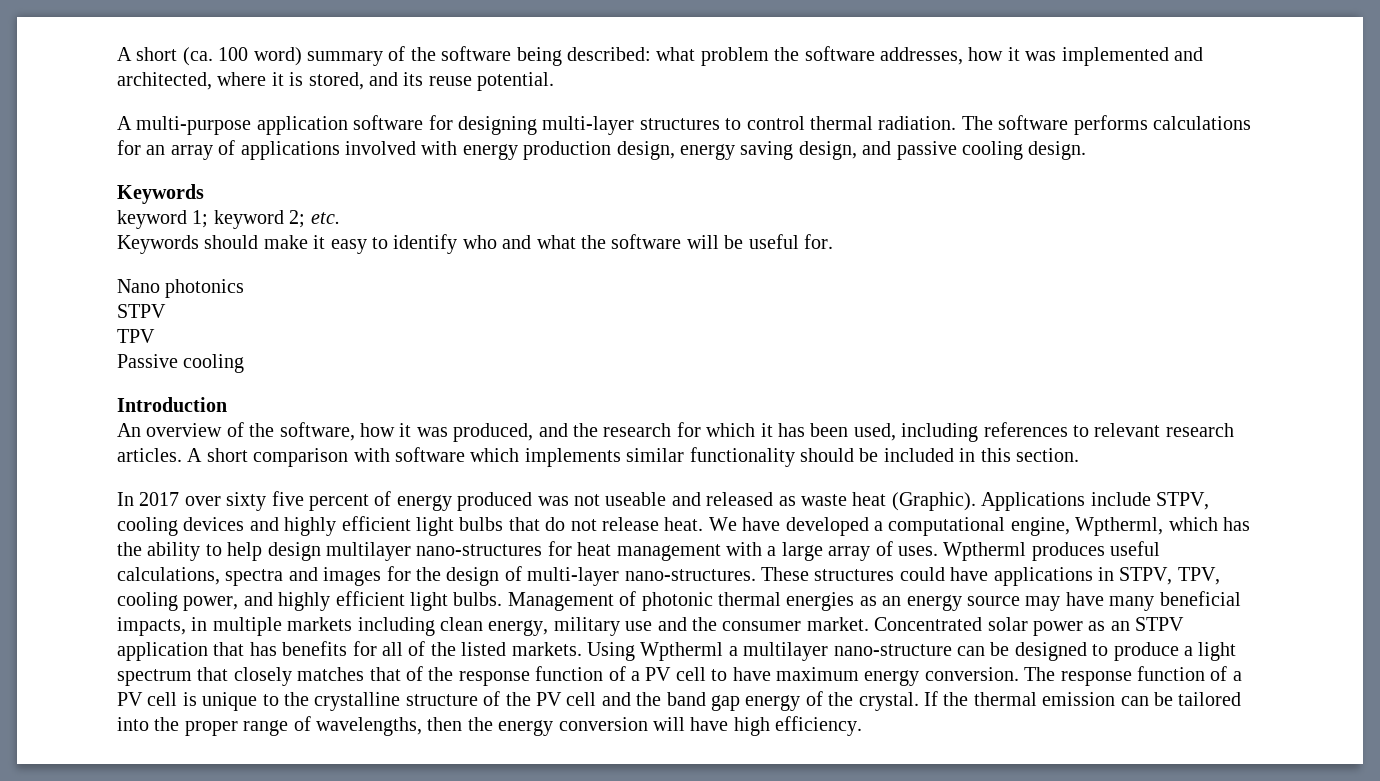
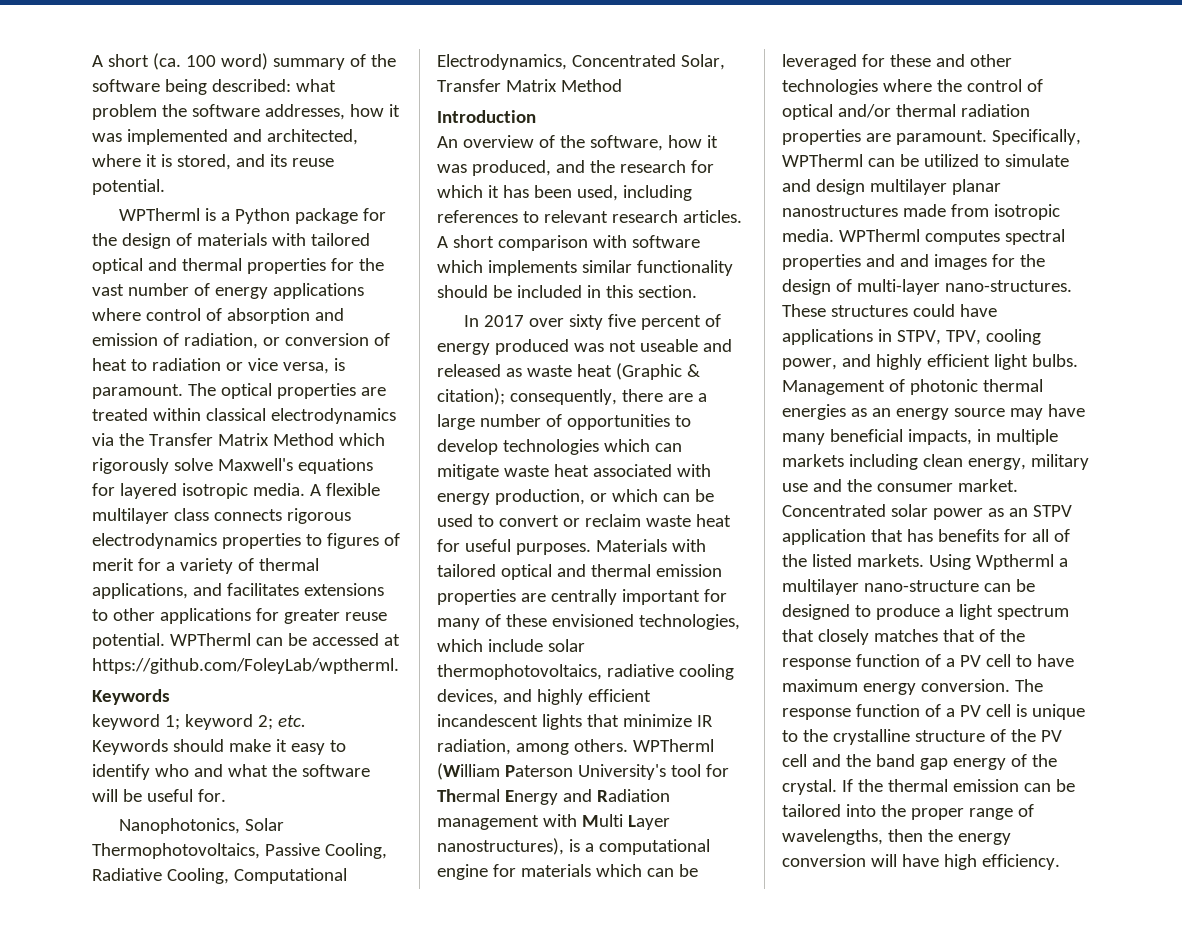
[117,115,1251,135] [117,140,1087,160] A multi-purpose application software for designing multi-layer structures to control thermal radiation. The software performs calculations for an array of applications involved with energy production design, energy saving design, and passive cooling design. -> [119,208,387,224] [92,233,370,249] [92,258,384,274] [92,283,364,299] [92,308,344,324] [92,333,390,349] [92,358,345,374] [92,383,386,399] [92,408,396,424] [92,433,385,446] [92,458,373,474] [92,483,380,499] [92,508,351,524] [92,533,400,549] [92,558,319,574] [92,583,384,599] [92,608,387,624] [92,633,400,649] [92,658,399,674] WPTherml is a Python package for the design of materials with tailored optical and thermal properties for the vast number of energy applications where control of absorption and emission of radiation, or conversion of heat to radiation or vice versa, is paramount. The optical properties are treated within classical electrodynamics via the Transfer Matrix Method which rigorously solve Maxwell's equations for layered isotropic media. A flexible multilayer class connects rigorous electrodynamics properties to figures of merit for a variety of thermal applications, and facilitates extensions to other applications for greater reuse potential. WPTherml can be accessed at https://github.com/FoleyLab/wptherml.
[117,279,245,298] [117,304,166,318] [117,329,155,343] [117,354,245,373] Nano photonics // STPV // TPV // Passive cooling -> [119,818,285,834] [92,843,387,859] [92,868,347,884] [437,54,725,70] [437,79,622,92] Nanophotonics, Solar Thermophotovoltaics, Passive Cooling, Radiative Cooling, Computational Electrodynamics, Concentrated Solar, Transfer Matrix Method
[891,492,1209,511] [117,516,1250,536] [117,541,1161,561] [117,567,284,586] (Graphic). Applications include STPV, cooling devices and highly efficient light bulbs that do not release heat. We have developed a computational engine, Wptherml, which has the ability to help design multilayer nano-structures for heat management with a large array of uses. Wptherml produces useful calculations, spectra -> [615,363,700,380] [437,388,707,405] [437,414,691,430] [437,439,682,455] [437,464,711,480] [437,489,714,505] [437,514,731,527] [437,539,706,555] [437,564,722,580] [437,589,727,605] [437,614,740,630] [437,639,585,652] [437,664,734,680] [437,689,651,705] [437,714,713,730] [437,739,714,755] [437,763,729,780] [437,789,670,805] [437,814,670,830] [437,838,710,855] [437,864,698,880] [782,54,1012,70] [782,79,1043,95] [782,104,1030,120] [782,129,1081,145] [782,154,1069,167] [782,179,1001,195] [782,204,1060,220] [782,229,1065,245] [782,254,895,270] (Graphic & citation); consequently, there are a large number of opportunities to develop technologies which can mitigate waste heat associated with energy production, or which can be used to convert or reclaim waste heat for useful purposes. Materials with tailored optical and thermal emission properties are centrally important for many of these envisioned technologies, which include solar thermophotovoltaics, radiative cooling devices, and highly efficient incandescent lights that minimize IR radiation, among others. WPTherml (William Paterson University's tool for Thermal Energy and Radiation management with Multi Layer nanostructures), is a computational engine for materials which can be leveraged for these and other technologies where the control of optical and/or thermal radiation properties are paramount. Specifically, WPTherml can be utilized to simulate and design multilayer planar nanostructures made from isotropic media. WPTherml computes spectral properties and

